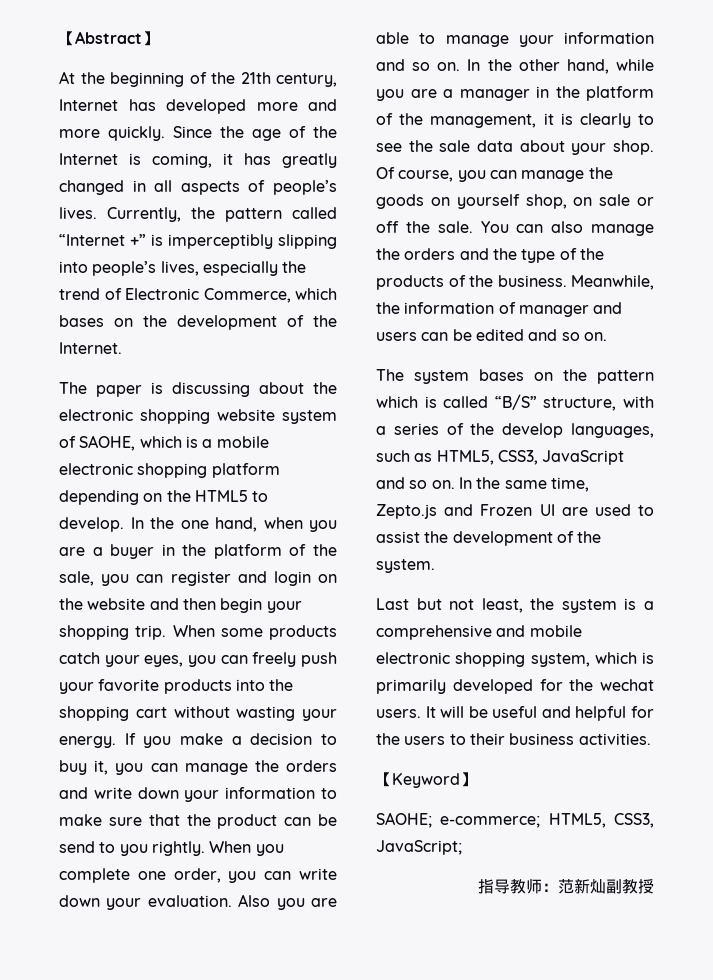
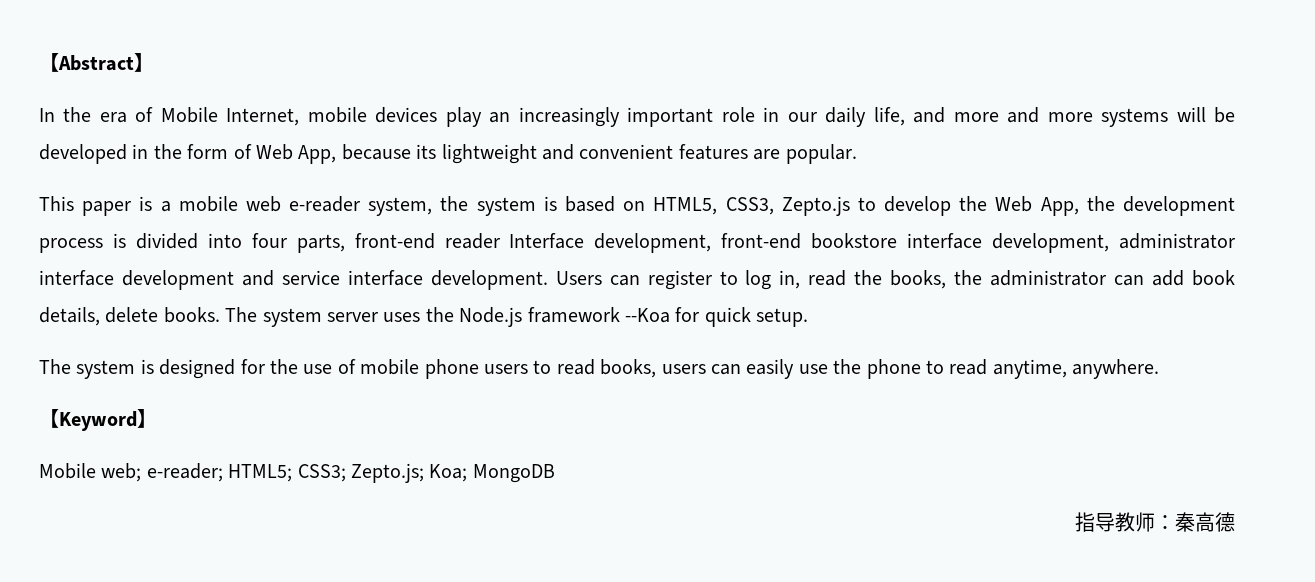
[59,71,337,87] [59,99,337,114] [59,126,337,141] [59,153,337,168] [59,180,337,195] [59,207,337,222] [59,234,337,249] [59,261,307,276] [59,288,337,303] [59,315,337,330] [59,342,122,354] [59,382,337,397] [59,409,337,424] [59,435,269,451] [59,463,280,478] [59,490,269,505] [59,517,337,532] [59,544,337,559] [59,571,337,586] [59,598,302,613] [59,625,337,640] [59,652,337,667] [59,679,294,694] [59,706,337,721] [59,733,337,748] [59,760,337,775] [59,787,337,802] [59,814,337,829] [59,841,284,856] [59,868,337,883] [59,894,337,910] [376,32,654,47] [376,59,654,74] [376,86,654,101] [376,113,654,128] [376,140,654,155] [376,167,613,182] [376,194,654,209] [376,221,654,236] [376,248,604,263] [376,275,654,290] [376,302,623,317] [376,329,607,341] [376,369,654,384] [376,394,654,411] [376,423,654,438] [376,450,625,465] [376,477,589,492] [376,504,654,519] [376,531,602,546] [376,559,435,573] [376,598,654,613] [376,625,582,640] [376,652,654,667] [376,679,654,694] [376,706,654,721] [376,733,651,745] [376,772,476,788] [376,812,654,828] [376,840,462,855] At the beginning of the 21th century, Internet has developed more and more quickly. Since the age of the Internet is coming, it has greatly changed in all aspects of people’s lives. Currently, the pattern called “Internet +” is imperceptibly slipping into people’s lives, especially the trend of Electronic Commerce, which bases on the development of the Internet. // The paper is discussing about the electronic shopping website system of SAOHE, which is a mobile electronic shopping platform depending on the HTML5 to develop. In the one hand, when you are a buyer in the platform of the sale, you can register and login on the website and then begin your shopping trip. When some products catch your eyes, you can freely push your favorite products into the shopping cart without wasting your energy. If you make a decision to buy it, you can manage the orders and write down your information to make sure that the product can be send to you rightly. When you complete one order, you can write down your evaluation. Also you are able to manage your information and so on. In the other hand, while you are a manager in the platform of the management, it is clearly to see the sale data about your shop. Of course, you can manage the goods on yourself shop, on sale or off the sale. You can also manage the orders and the type of the products of the business. Meanwhile, the information of manager and users can be edited and so on. // The system bases on the pattern which is called “B/S” structure, with a series of the develop languages, such as HTML5, CSS3, JavaScript and so on. In the same time, Zepto.js and Frozen UI are used to assist the development of the system. // Last but not least, the system is a comprehensive and mobile electronic shopping system, which is primarily developed for the wechat users. It will be useful and helpful for the users to their business activities. // 【Keyword】 // SAOHE; e-commerce; HTML5, CSS3, JavaScript; -> [39,107,1236,127] [39,144,857,164] [39,196,1235,216] [39,233,1235,253] [39,270,1235,290] [39,307,809,327] [39,359,1160,379] [39,409,157,431] [39,463,555,483] In the era of Mobile Internet, mobile devices play an increasingly important role in our daily life, and more and more systems will be developed in the form of Web App, because its lightweight and convenient features are popular. // This paper is a mobile web e-reader system, the system is based on HTML5, CSS3, Zepto.js to develop the Web App, the development process is divided into four parts, front-end reader Interface development, front-end bookstore interface development, administrator interface development and service interface development. Users can register to log in, read the books, the administrator can add book details, delete books. The system server uses the Node.js framework --Koa for quick setup. // The system is designed for the use of mobile phone users to read books, users can easily use the phone to read anytime, anywhere. // 【Keyword】 // Mobile web; e-reader; HTML5; CSS3; Zepto.js; Koa; MongoDB
[558,878,654,894] 范新灿副教授 -> [1175,512,1235,532] 秦高德

